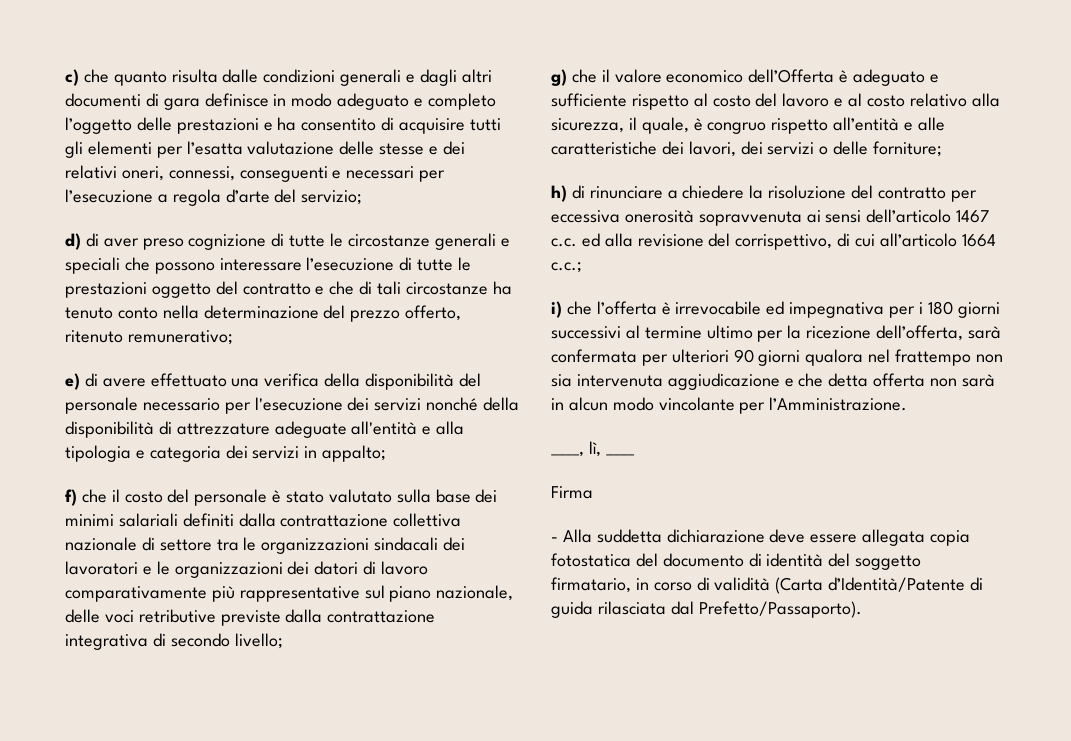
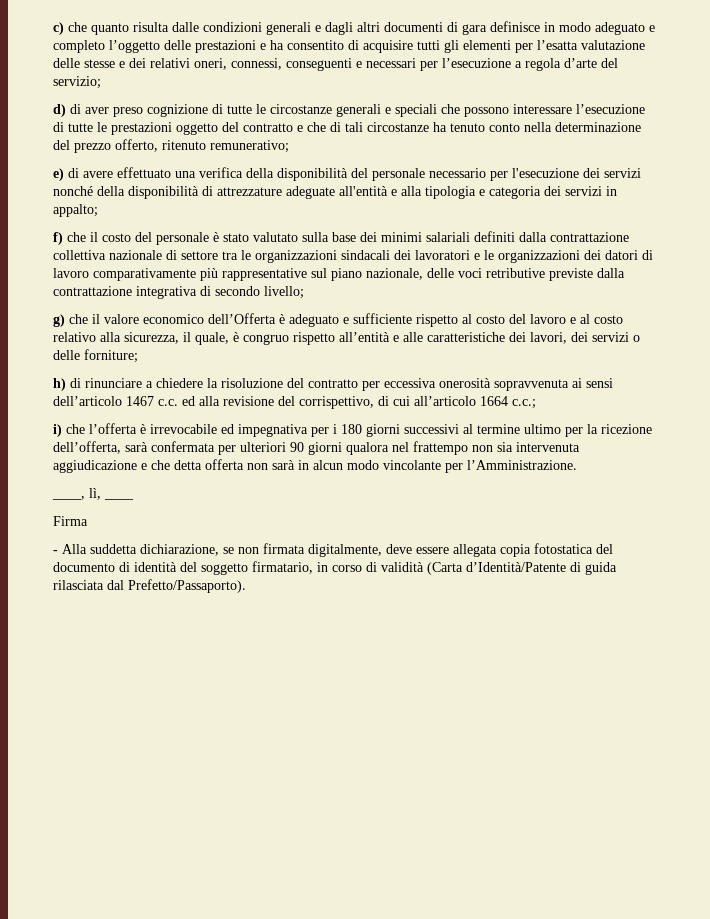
[666,529,765,543] dichiarazione -> [140,543,382,557] dichiarazione, se non firmata digitalmente,

